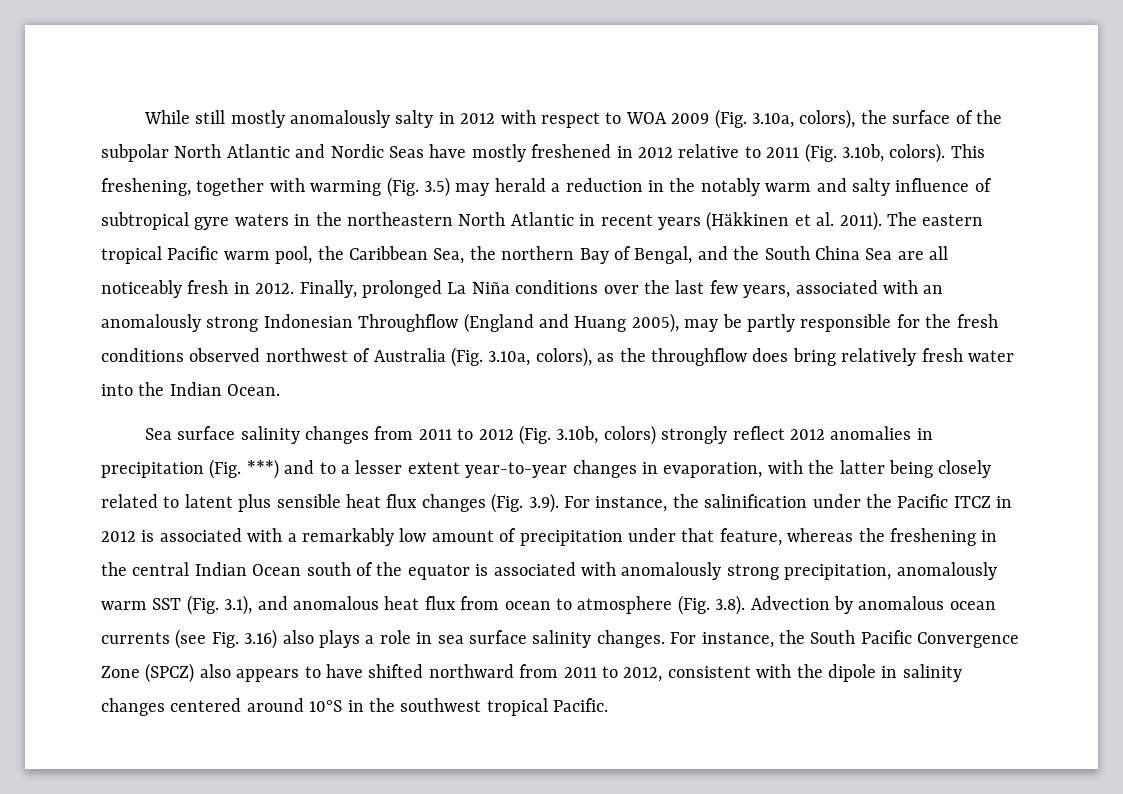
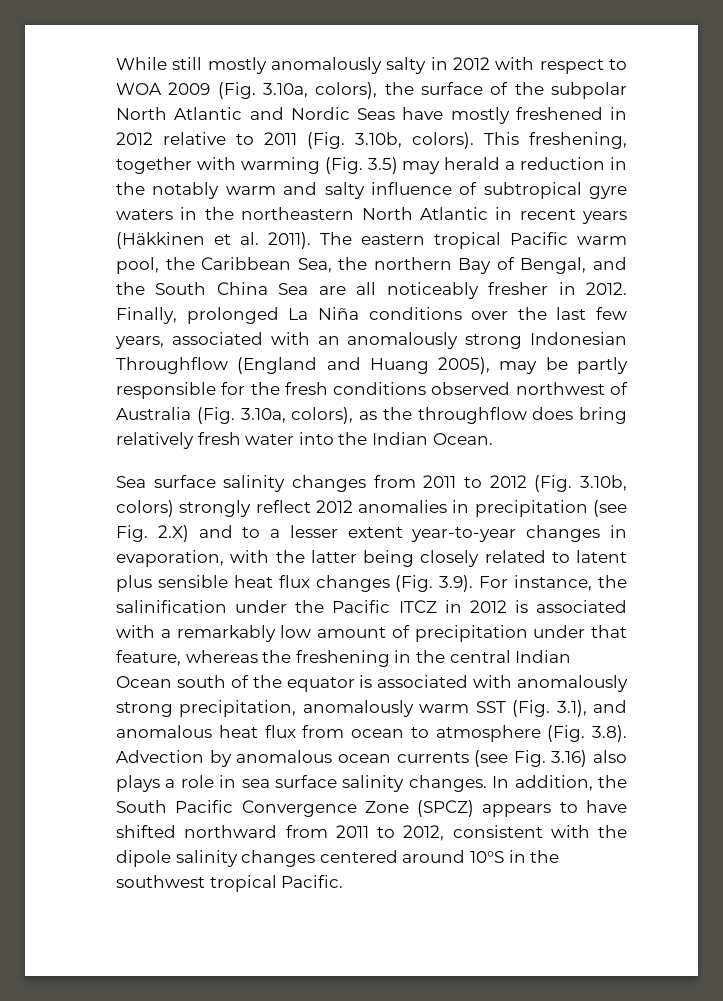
[187,280,229,294] fresh -> [488,282,549,295] fresher
[209,459,279,479] (Fig. ***) -> [593,500,627,517] [116,525,189,542] (see Fig. 2.X)
[670,632,774,648] For instance, -> [492,775,593,791] In addition,
[199,664,231,678] also -> (475, 808) none
[881,666,898,678] in -> (171, 858) none

